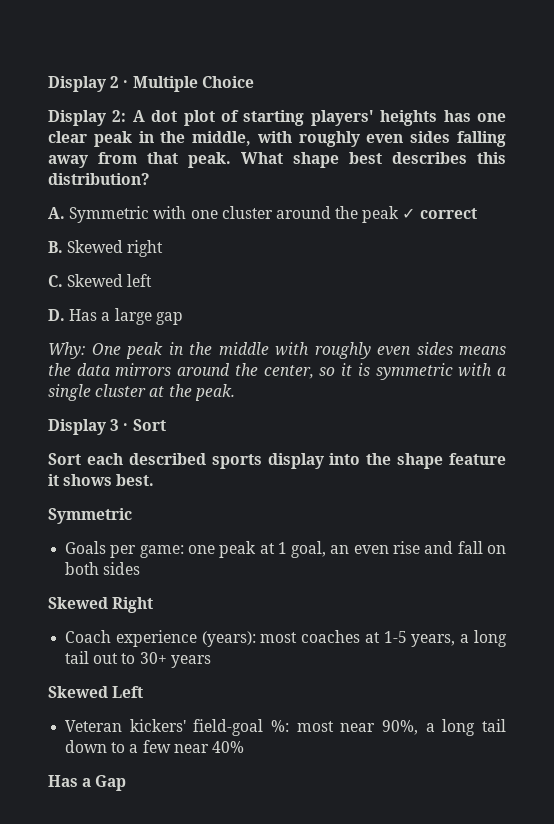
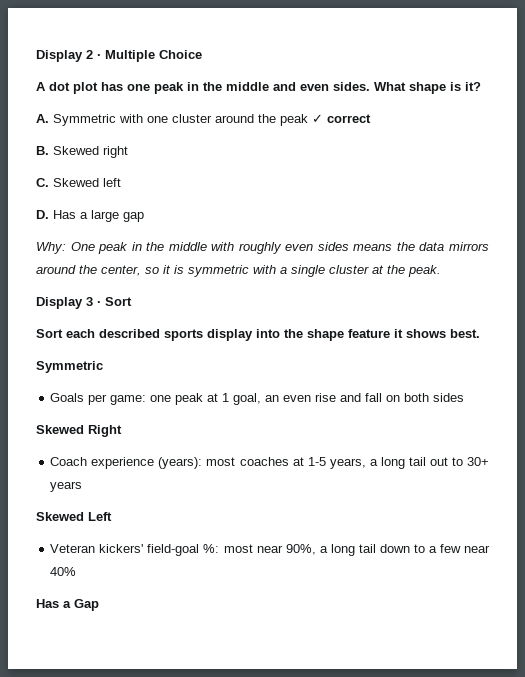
[48,110,127,126] Display 2: -> (202, 54) none
[221,110,438,126] of starting players' heights -> (98, 88) none
[48,131,506,147] [48,152,506,168] [48,173,150,185] clear peak in the middle, with roughly even sides falling away from that peak. What shape best describes this distribution? -> [154,82,481,94] peak in the middle and even sides. What shape is it?

